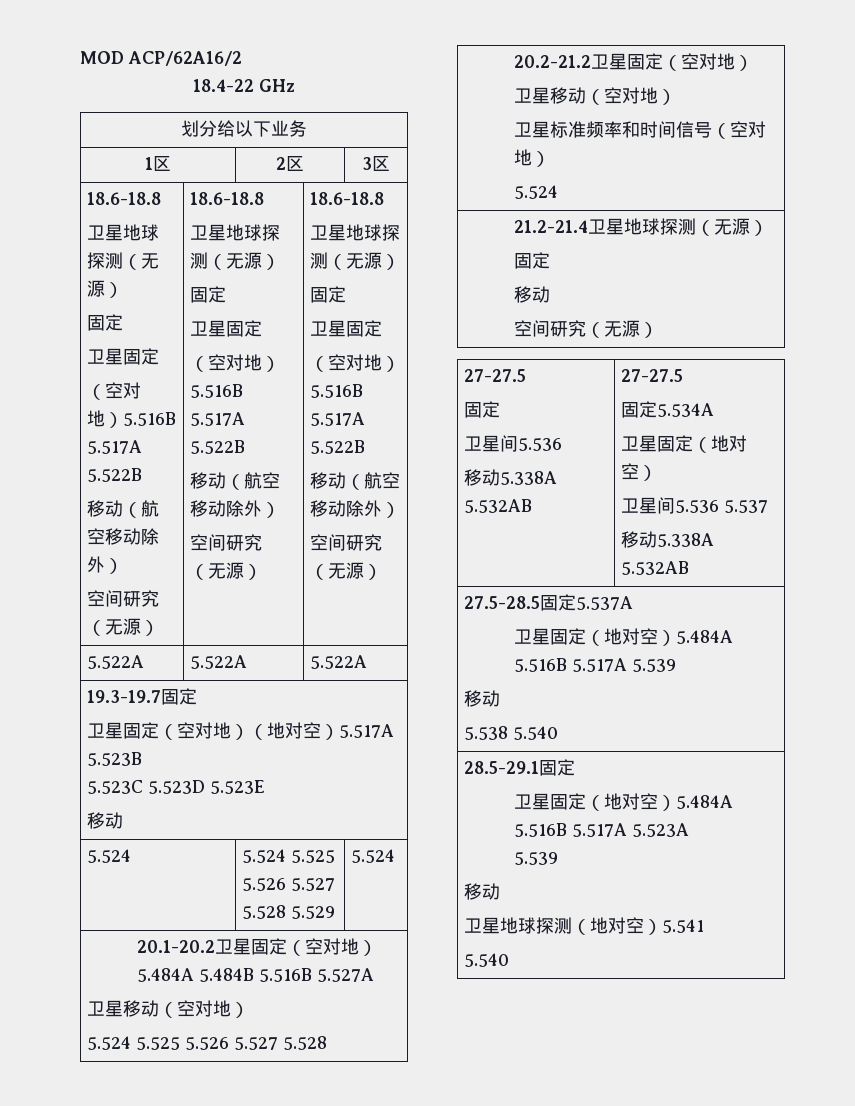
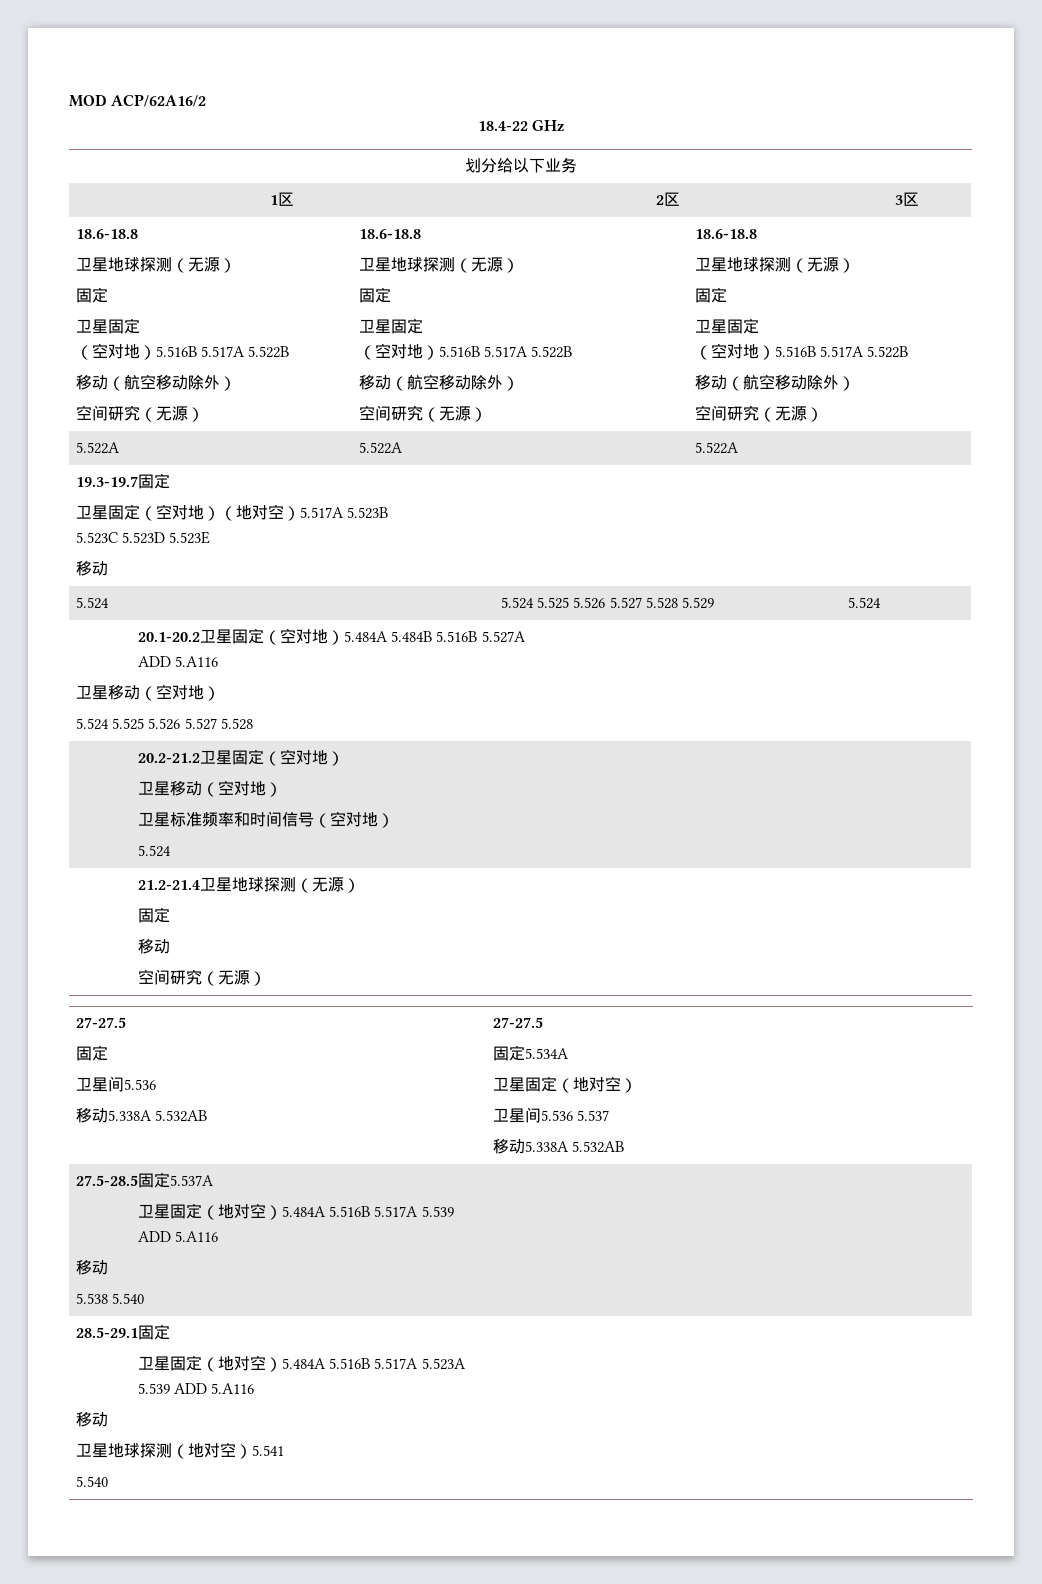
(375, 975) none -> [137,656,219,667] // ADD 5.A116
(677, 665) none -> [137,1231,219,1242] // ADD 5.A116
(559, 858) none -> [174,1383,255,1394] ADD 5.A116

